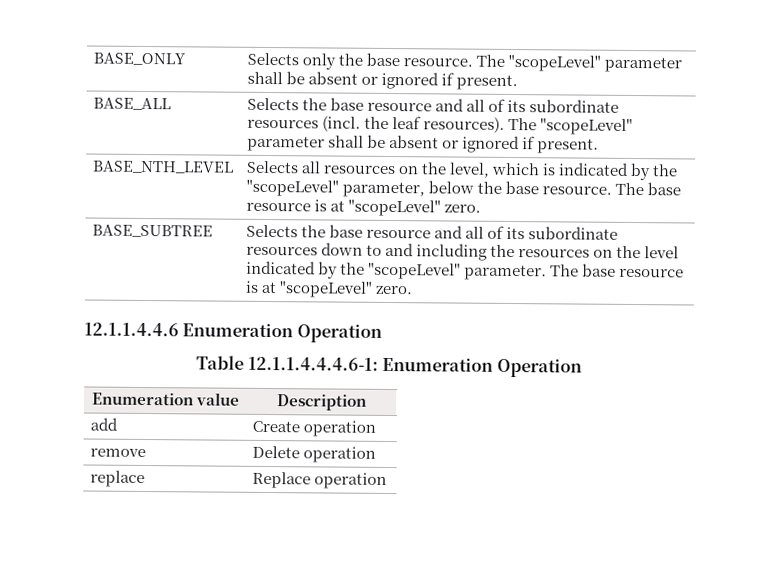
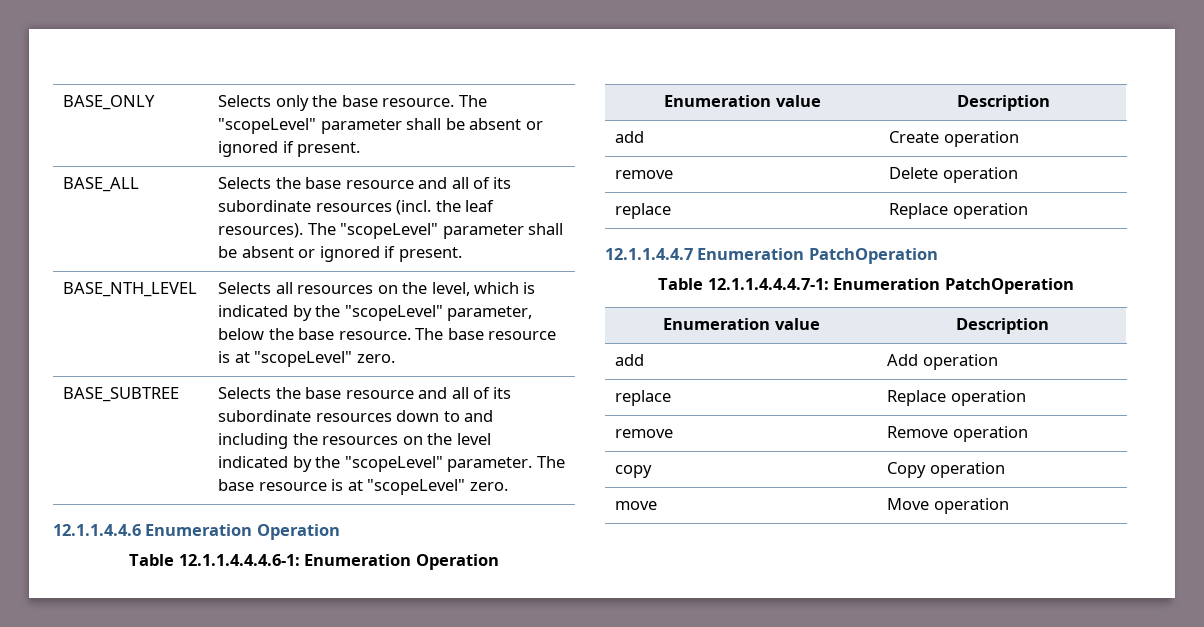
(387, 480) none -> [605,248,938,264] [658,278,1074,294] [663,318,820,330] [955,318,1049,334] [615,354,645,366] [887,354,998,370] [615,390,672,406] [887,390,1026,406] [615,429,674,438] [887,426,1028,442] [615,465,653,478] [887,462,1005,478] [615,501,658,510] [887,498,1009,514] // 12.1.1.4.4.7 Enumeration PatchOperation // Table 12.1.1.4.4.4.7-1: Enumeration PatchOperation // Enumeration value | Description // add | Add operation // replace | Replace operation // remove | Remove operation // copy | Copy operation // move | Move operation

